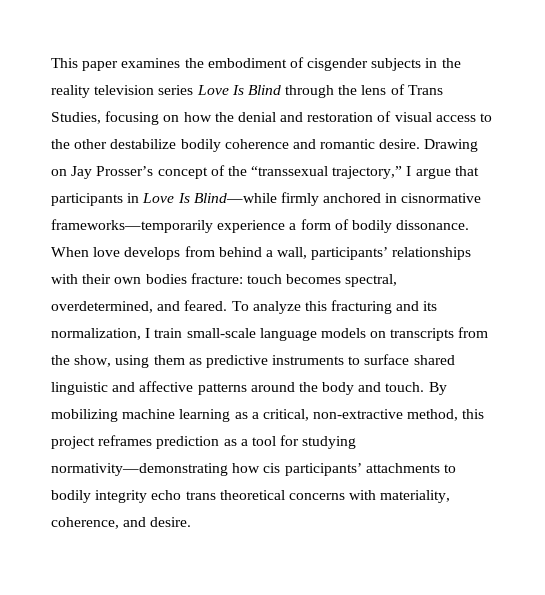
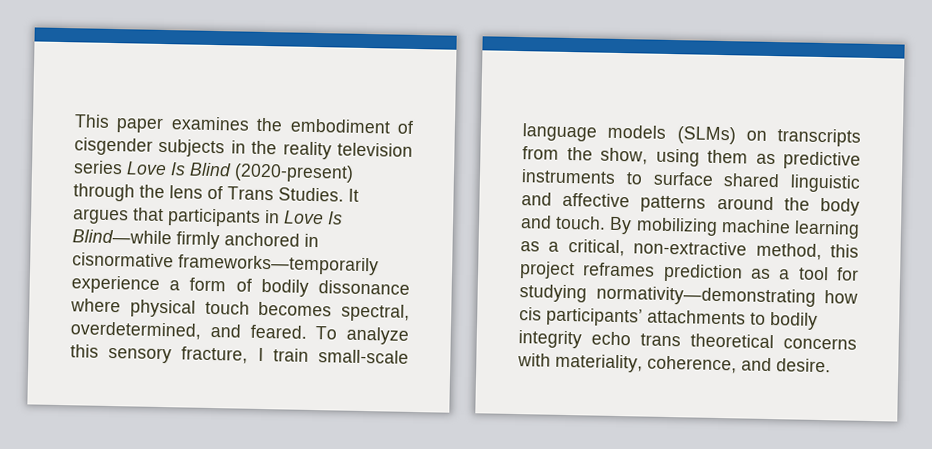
(281, 90) none -> [234,163,354,183] (2020-present)
[51,111,493,125] [51,139,479,152] [51,165,451,179] Studies, focusing on how the denial and restoration of visual access to the other destabilize bodily coherence and romantic desire. Drawing on Jay Prosser’s concept of the “transsexual trajectory,” I argue -> [278,187,359,202] [72,208,129,225] Studies. It argues
[396,220,470,230] [51,246,472,260] [51,273,243,284] dissonance. When love develops from behind a wall, participants’ relationships with their own bodies fracture: -> [318,280,410,295] [70,298,196,318] dissonance where physical
[331,300,438,314] [51,328,141,340] fracturing and its normalization, -> [108,346,249,364] sensory fracture,
(366, 333) none -> [676,126,736,145] (SLMs)

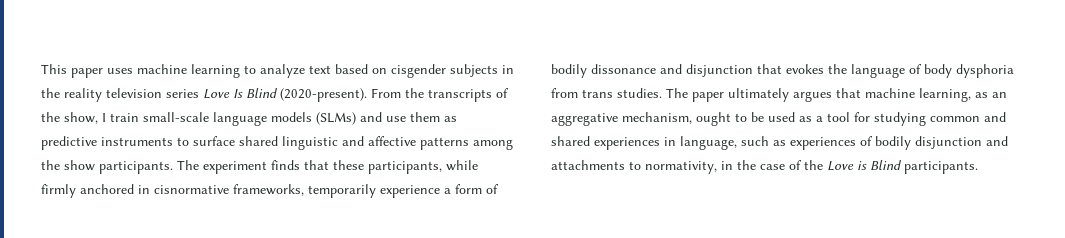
[170,116,414,134] examines the embodiment of -> [107,64,387,78] uses machine learning to analyze text based on
[234,163,354,183] [73,183,359,202] [72,207,343,227] [72,229,319,250] [72,252,379,276] [71,275,410,297] [70,298,410,322] [70,321,409,345] [70,344,249,364] (2020-present) through the lens of Trans Studies. It argues that participants in Love Is Blind—while firmly anchored in cisnormative frameworks—temporarily experience a form of bodily dissonance where physical touch becomes spectral, overdetermined, and feared. To analyze this sensory fracture, -> [280,88,509,102] [41,112,98,124] (2020-present). From the transcripts of the show,
[745,128,861,147] [522,146,700,167] on transcripts from the show, using -> [360,112,406,122] and use
[716,195,860,216] [520,215,860,239] [520,239,859,261] [519,261,743,283] around the body and touch. By mobilizing machine learning as a critical, non-extractive method, this project reframes prediction -> [473,139,513,150] [41,160,478,174] [41,184,499,198] [551,64,1014,78] [551,88,1007,102] [551,112,795,126] among the show participants. The experiment finds that these participants, while firmly anchored in cisnormative frameworks, temporarily experience a form of bodily dissonance and disjunction that evokes the language of body dysphoria from trans studies. The paper ultimately argues that machine learning, as an aggregative mechanism, ought to be used
[595,285,858,307] [519,307,818,330] [518,330,857,350] [517,353,831,374] normativity—demonstrating how cis participants’ attachments to bodily integrity echo trans theoretical concerns with materiality, coherence, and desire. -> [930,112,1006,122] [551,136,1008,150] [551,160,978,174] common and shared experiences in language, such as experiences of bodily disjunction and attachments to normativity, in the case of the Love is Blind participants.

